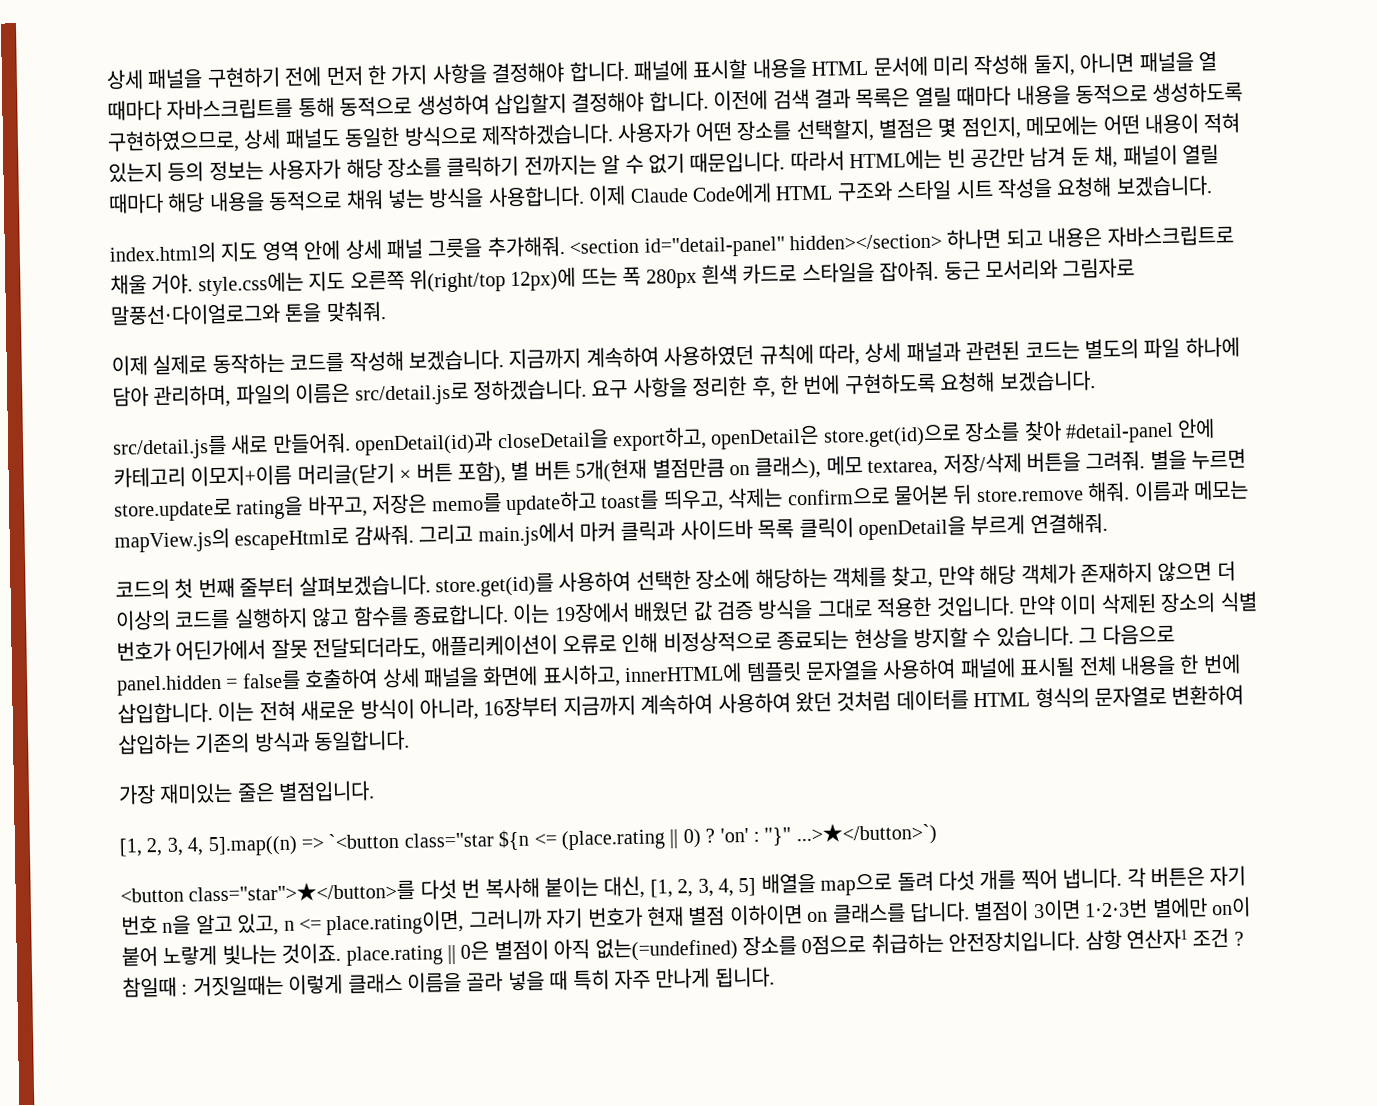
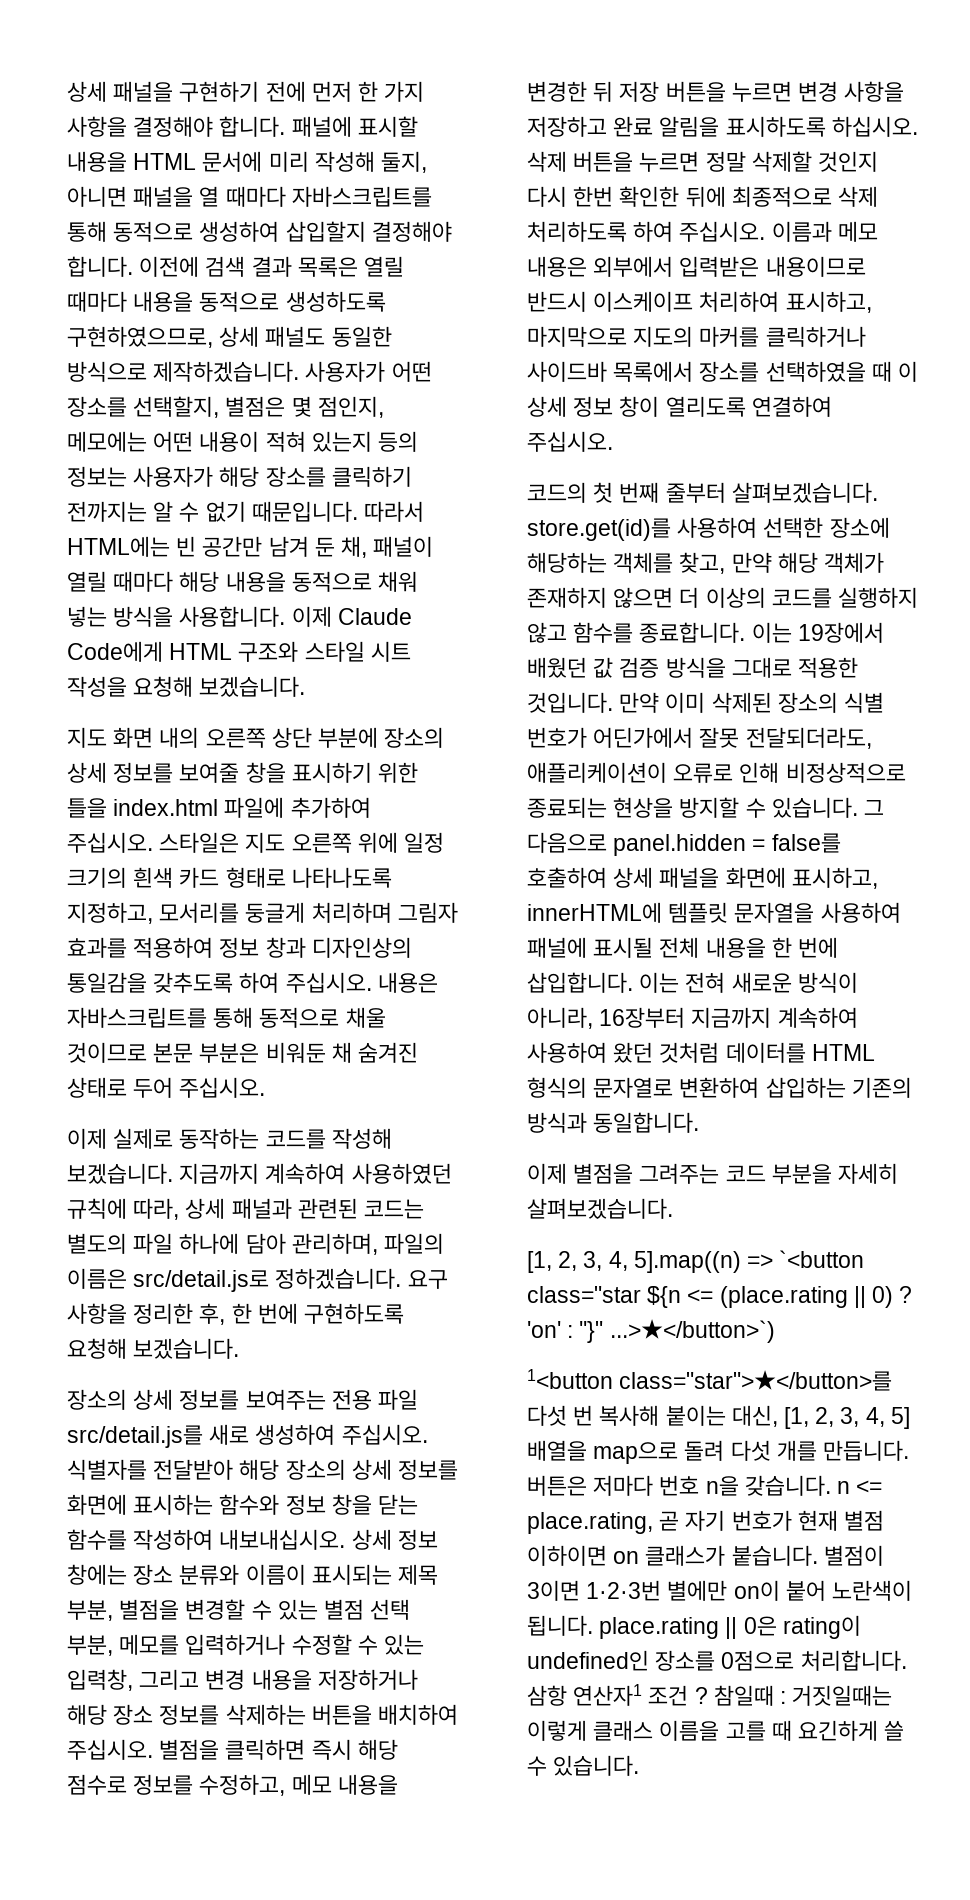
[109,224,1234,264] [110,257,1136,297] [110,301,387,326] index.html의 지도 영역 안에 상세 패널 그릇을 추가해줘. <section id="detail-panel" hidden></section> 하나면 되고 내용은 자바스크립트로 채울 거야. style.css에는 지도 오른쪽 위(right/top 12px)에 뜨는 폭 280px 흰색 카드로 스타일을 잡아줘. 둥근 모서리와 그림자로 말풍선·다이얼로그와 톤을 맞춰줘. -> [67,727,445,748] [67,762,419,783] [67,797,371,818] [67,832,445,853] [67,867,392,888] [67,902,458,924] [67,937,412,958] [67,972,438,993] [67,1007,386,1028] [67,1042,419,1063] [67,1077,266,1098] 지도 화면 내의 오른쪽 상단 부분에 장소의 상세 정보를 보여줄 창을 표시하기 위한 틀을 index.html 파일에 추가하여 주십시오. 스타일은 지도 오른쪽 위에 일정 크기의 흰색 카드 형태로 나타나도록 지정하고, 모서리를 둥글게 처리하며 그림자 효과를 적용하여 정보 창과 디자인상의 통일감을 갖추도록 하여 주십시오. 내용은 자바스크립트를 통해 동적으로 채울 것이므로 본문 부분은 비워둔 채 숨겨진 상태로 두어 주십시오.
[112,418,1216,460] [113,448,1247,488] [114,479,1249,522] [114,512,1108,553] src/detail.js를 새로 만들어줘. openDetail(id)과 closeDetail을 export하고, openDetail은 store.get(id)으로 장소를 찾아 #detail-panel 안에 카테고리 이모지+이름 머리글(닫기 × 버튼 포함), 별 버튼 5개(현재 별점만큼 on 클래스), 메모 textarea, 저장/삭제 버튼을 그려줘. 별을 누르면 store.update로 rating을 바꾸고, 저장은 memo를 update하고 toast를 띄우고, 삭제는 confirm으로 물어본 뒤 store.remove 해줘. 이름과 메모는 mapView.js의 escapeHtml로 감싸줘. 그리고 main.js에서 마커 클릭과 사이드바 목록 클릭이 openDetail을 부르게 연결해줘. -> [67,1389,419,1410] [67,1424,428,1448] [67,1459,459,1480] [67,1494,419,1515] [67,1529,438,1550] [67,1564,439,1585] [67,1599,411,1621] [67,1634,425,1656] [67,1669,418,1691] [67,1704,459,1725] [67,1739,398,1760] [67,1774,398,1796] [527,81,905,102] [527,116,918,137] [527,151,879,172] [527,186,879,207] [527,221,878,242] [527,256,866,277] [527,291,872,313] [527,326,866,347] [527,361,919,382] [527,396,832,417] [527,431,613,452] 장소의 상세 정보를 보여주는 전용 파일 src/detail.js를 새로 생성하여 주십시오. 식별자를 전달받아 해당 장소의 상세 정보를 화면에 표시하는 함수와 정보 창을 닫는 함수를 작성하여 내보내십시오. 상세 정보 창에는 장소 분류와 이름이 표시되는 제목 부분, 별점을 변경할 수 있는 별점 선택 부분, 메모를 입력하거나 수정할 수 있는 입력창, 그리고 변경 내용을 저장하거나 해당 장소 정보를 삭제하는 버튼을 배치하여 주십시오. 별점을 클릭하면 즉시 해당 점수로 정보를 수정하고, 메모 내용을 변경한 뒤 저장 버튼을 누르면 변경 사항을 저장하고 완료 알림을 표시하도록 하십시오. 삭제 버튼을 누르면 정말 삭제할 것인지 다시 한번 확인한 뒤에 최종적으로 삭제 처리하도록 하여 주십시오. 이름과 메모 내용은 외부에서 입력받은 내용이므로 반드시 이스케이프 처리하여 표시하고, 마지막으로 지도의 마커를 클릭하거나 사이드바 목록에서 장소를 선택하였을 때 이 상세 정보 창이 열리도록 연결하여 주십시오.
[118,780,376,805] 가장 재미있는 줄은 별점입니다. -> [527,1163,899,1184] [527,1198,673,1219] 이제 별점을 그려주는 코드 부분을 자세히 살펴보겠습니다.
[120,887,184,903] <button -> [527,1369,613,1389] 1<button
[1020,865,1247,890] [121,908,542,936] 찍어 냅니다. 각 버튼은 자기 번호 n을 알고 있고, n <= place.rating이면, 그러니까 -> [823,1440,910,1461] [527,1475,883,1496] [527,1511,680,1534] 만듭니다. 버튼은 저마다 번호 n을 갖습니다. n <= place.rating, 곧
[831,901,970,924] 클래스를 답니다. -> [645,1545,818,1566] 클래스가 붙습니다.
[162,930,1081,966] 노랗게 빛나는 것이죠. place.rating || 0은 별점이 아직 없는(=undefined) 장소를 0점으로 취급하는 안전장치입니다. -> [832,1580,913,1601] [527,1615,861,1639] [527,1650,907,1671] 노란색이 됩니다. place.rating || 0은 rating이 undefined인 장소를 0점으로 처리합니다.
[466,966,775,992] 골라 넣을 때 특히 자주 만나게 됩니다. -> [725,1720,905,1741] [527,1755,640,1776] 고를 때 요긴하게 쓸 수 있습니다.

